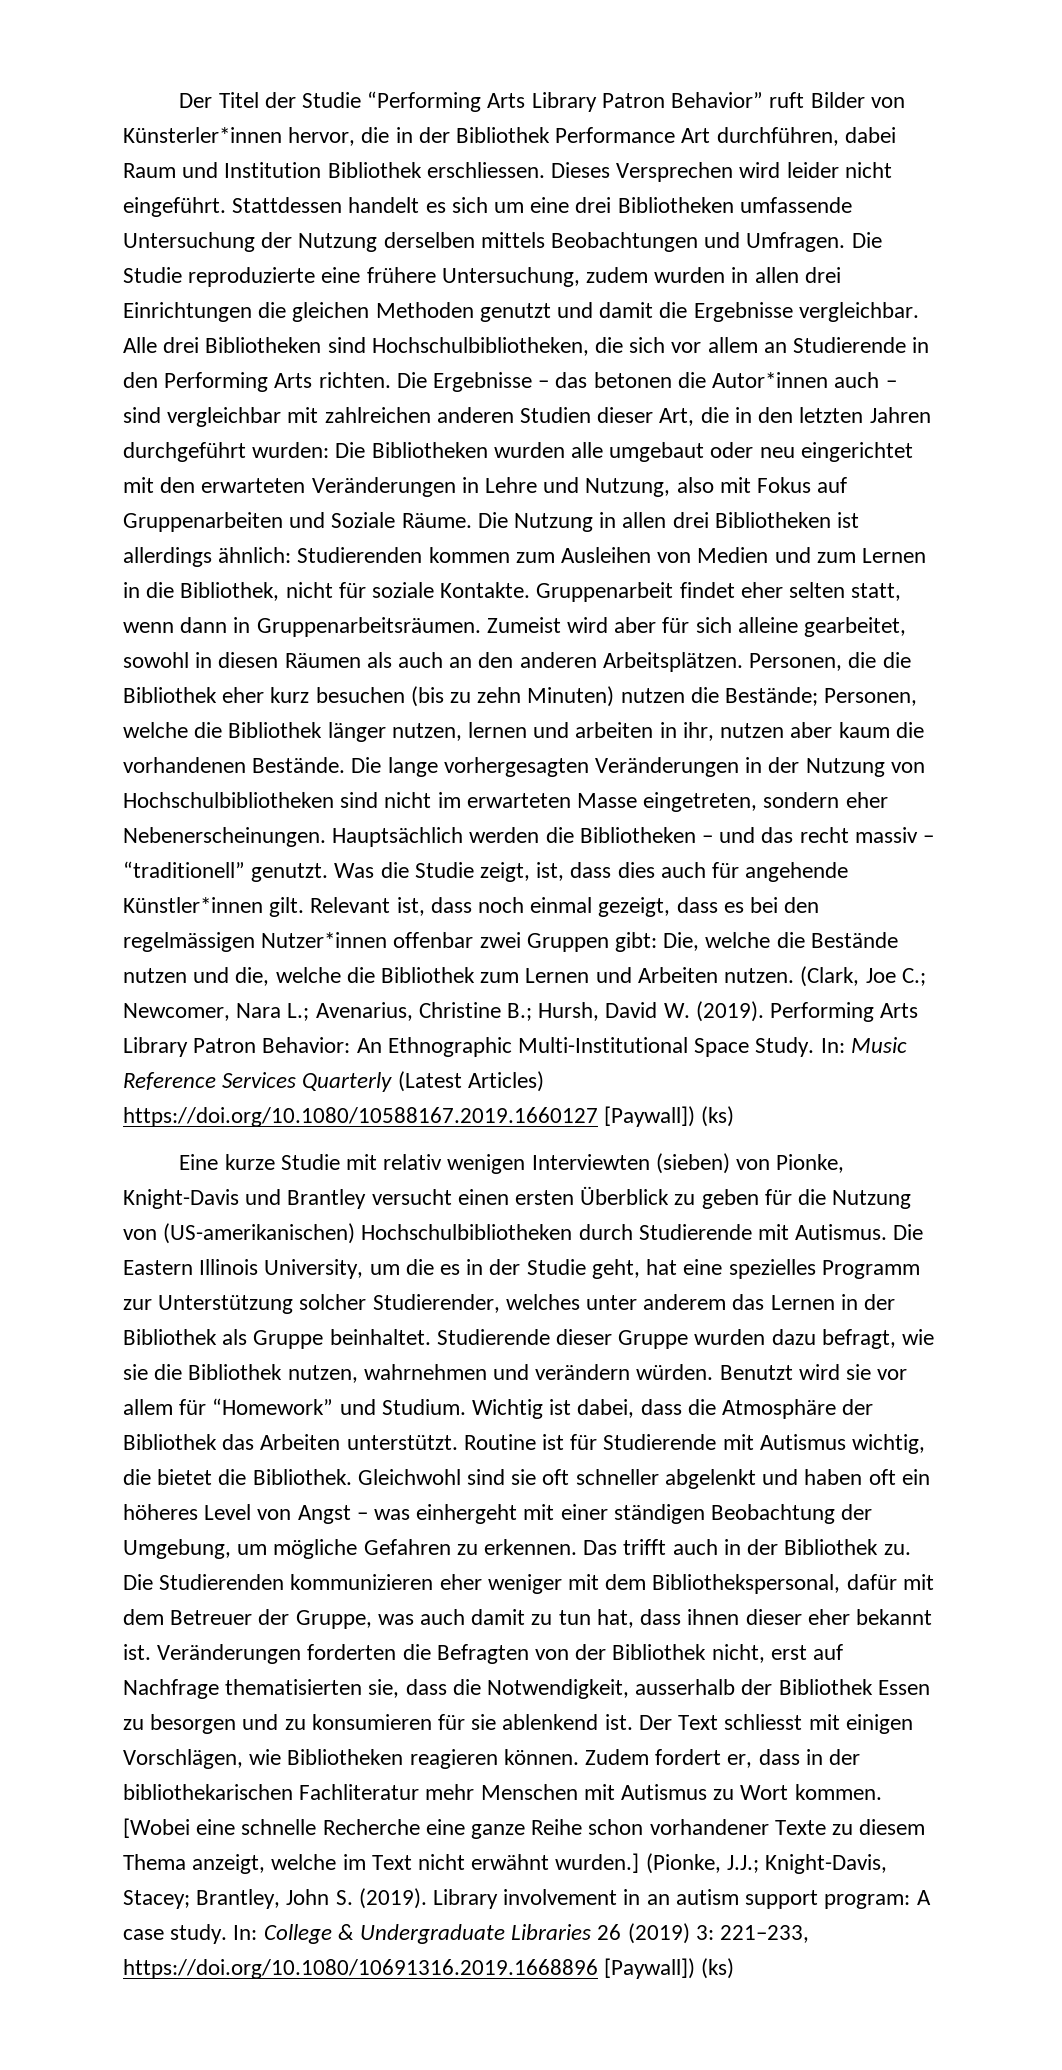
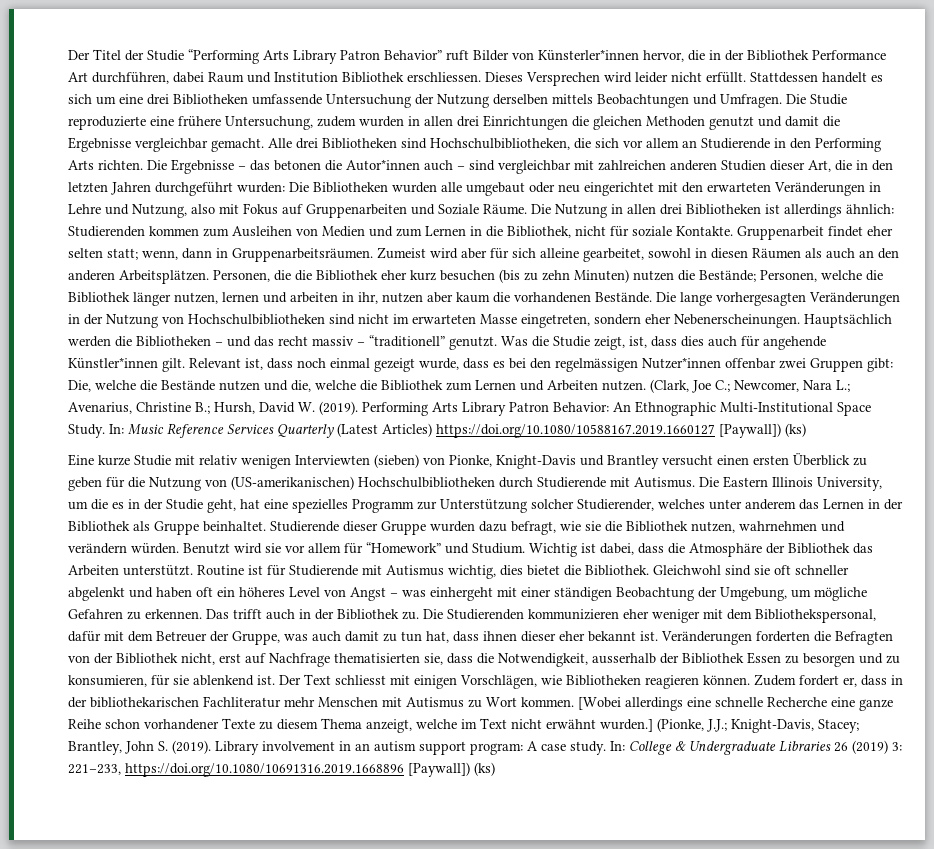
[123,197,226,217] eingeführt. -> [706,72,746,83] erfüllt.
[798,302,919,322] vergleichbar. -> [135,138,264,152] vergleichbar gemacht.
[851,583,902,601] [123,622,174,633] statt, wenn -> [107,248,178,260] statt; wenn,
[598,897,671,917] gezeigt, -> [374,358,459,372] gezeigt wurde,
[123,1469,151,1485] die -> [500,565,523,576] dies
[311,1714,432,1730] konsumieren -> [68,675,147,687] konsumieren,
(190, 1828) none -> [625,697,683,711] allerdings

